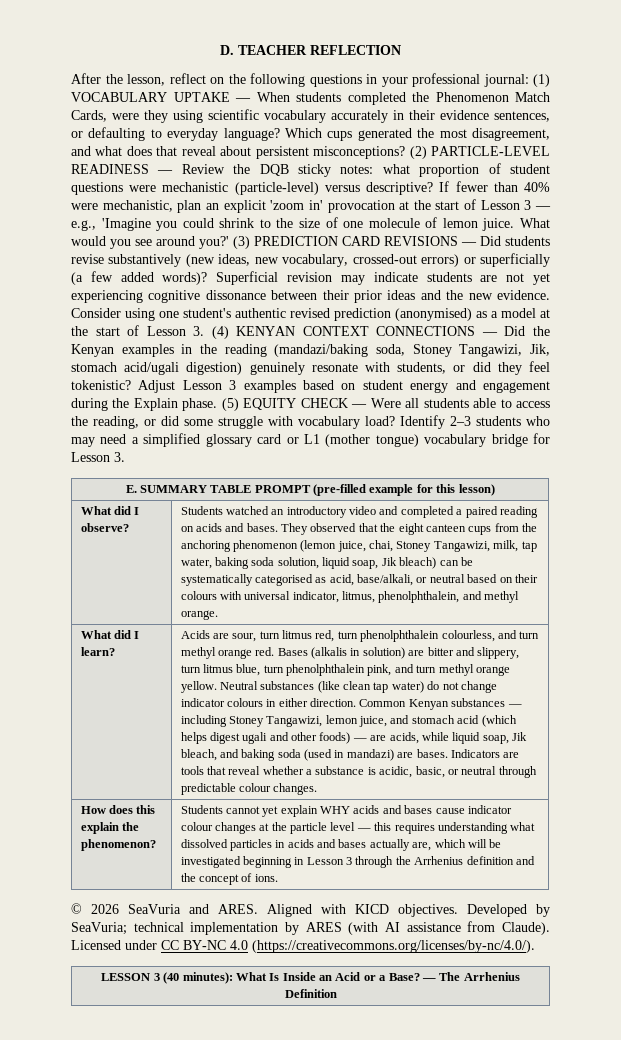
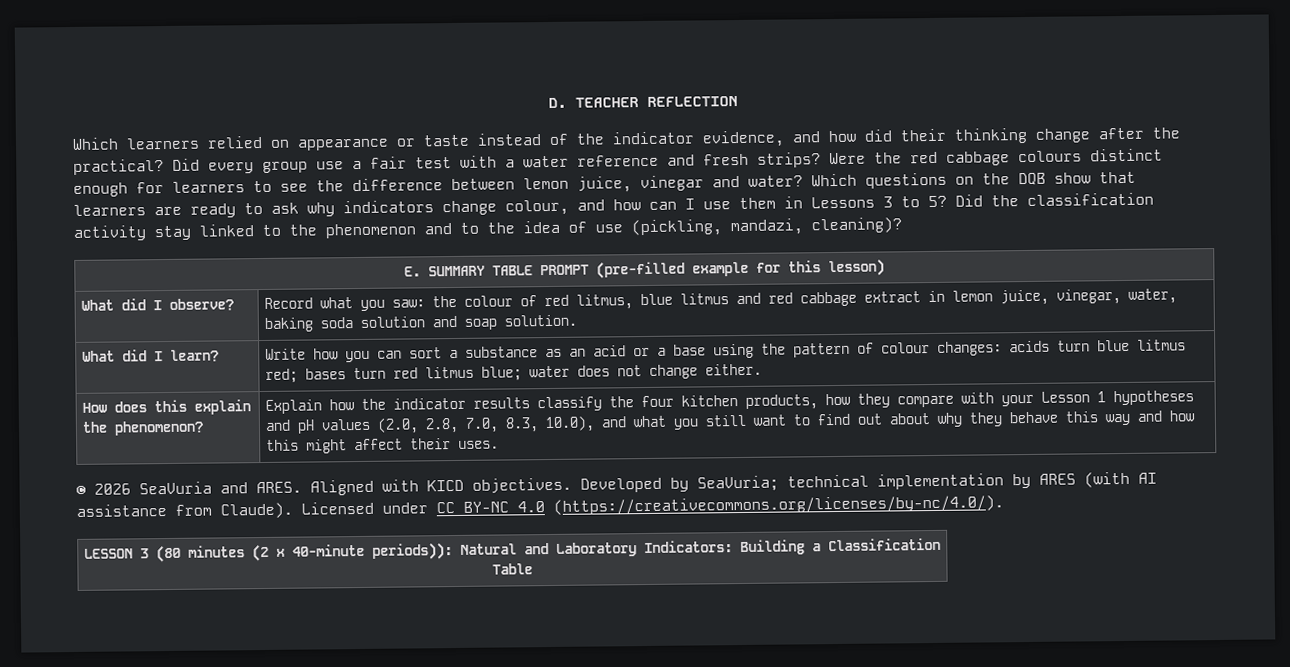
[71,73,550,87] [71,92,550,105] [71,109,550,123] [71,127,550,141] [71,146,550,159] [71,163,550,177] [71,181,550,195] [71,199,552,213] [71,217,550,231] [71,236,550,249] [71,253,551,267] [71,271,550,285] [71,290,550,303] [71,308,550,321] [71,325,550,339] [71,344,550,357] [71,361,550,375] [71,380,550,393] [71,398,550,411] [71,415,550,429] [71,433,550,447] [71,452,125,462] After the lesson, reflect on the following questions in your professional journal: (1) VOCABULARY UPTAKE — When students completed the Phenomenon Match Cards, were they using scientific vocabulary accurately in their evidence sentences, or defaulting to everyday language? Which cups generated the most disagreement, and what does that reveal about persistent misconceptions? (2) PARTICLE-LEVEL READINESS — Review the DQB sticky notes: what proportion of student questions were mechanistic (particle-level) versus descriptive? If fewer than 40% were mechanistic, plan an explicit 'zoom in' provocation at the start of Lesson 3 — e.g., 'Imagine you could shrink to the size of one molecule of lemon juice. What would you see around you?' (3) PREDICTION CARD REVISIONS — Did students revise substantively (new ideas, new vocabulary, crossed-out errors) or superficially (a few added words)? Superficial revision may indicate students are not yet experiencing cognitive dissonance between their prior ideas and the new evidence. Consider using one student's authentic revised prediction (anonymised) as a model at the start of Lesson 3. (4) KENYAN CONTEXT CONNECTIONS — Did the Kenyan examples in the reading (mandazi/baking soda, Stoney Tangawizi, Jik, stomach acid/ugali digestion) genuinely resonate with students, or did they feel tokenistic? Adjust Lesson 3 examples based on student energy and engagement during the Explain phase. (5) EQUITY CHECK — Were all students able to access the reading, or did some struggle with vocabulary load? Identify 2–3 students who may need a simplified glossary card or L1 (mother tongue) vocabulary bridge for Lesson 3. -> [72,127,1180,151] [73,148,1163,175] [73,171,1136,197] [73,192,1154,218] [73,217,902,241] Which learners relied on appearance or taste instead of the indicator evidence, and how did their thinking change after the practical? Did every group use a fair test with a water reference and fresh strips? Were the red cabbage colours distinct enough for learners to see the difference between lemon juice, vinegar and water? Which questions on the DQB show that learners are ready to ask why indicators change colour, and how can I use them in Lessons 3 to 5? Did the classification activity stay linked to the phenomenon and to the idea of use (pickling, mandazi, cleaning)?
[180,506,538,518] [180,523,538,535] [180,540,537,552] [180,557,473,569] [180,574,538,586] [180,591,520,603] [180,610,218,620] [80,630,140,639] [80,647,115,656] [180,630,540,642] [180,647,520,659] [180,664,510,676] [180,681,497,693] [180,698,522,710] [180,715,517,727] [180,732,528,744] [180,749,520,761] [180,766,537,778] [180,783,318,795] Students watched an introductory video and completed a paired reading on acids and bases. They observed that the eight canteen cups from the anchoring phenomenon (lemon juice, chai, Stoney Tangawizi, milk, tap water, baking soda solution, liquid soap, Jik bleach) can be systematically categorised as acid, base/alkali, or neutral based on their colours with universal indicator, litmus, phenolphthalein, and methyl orange. // What did I learn? | Acids are sour, turn litmus red, turn phenolphthalein colourless, and turn methyl orange red. Bases (alkalis in solution) are bitter and slippery, turn litmus blue, turn phenolphthalein pink, and turn methyl orange yellow. Neutral substances (like clean tap water) do not change indicator colours in either direction. Common Kenyan substances — including Stoney Tangawizi, lemon juice, and stomach acid (which helps digest ugali and other foods) — are acids, while liquid soap, Jik bleach, and baking soda (used in mandazi) are bases. Indicators are tools that reveal whether a substance is acidic, basic, or neutral through predictable colour changes. -> [263,288,1177,311] [263,314,577,332] [81,349,220,362] [264,339,1186,363] [264,363,762,383] Record what you saw: the colour of red litmus, blue litmus and red cabbage extract in lemon juice, vinegar, water, baking soda solution and soap solution. // What did I learn? | Write how you can sort a substance as an acid or a base using the pattern of colour changes: acids turn blue litmus red; bases turn red litmus blue; water does not change either.
[180,805,512,817] [180,822,536,834] [180,839,502,851] [180,856,535,868] [180,873,278,885] Students cannot yet explain WHY acids and bases cause indicator colour changes at the particle level — this requires understanding what dissolved particles in acids and bases actually are, which will be investigated beginning in Lesson 3 through the Arrhenius definition and the concept of ions. -> [264,390,1194,414] [264,410,1195,434] [265,438,499,454] Explain how the indicator results classify the four kitchen products, how they compare with your Lesson 1 hypotheses and pH values (2.0, 2.8, 7.0, 8.3, 10.0), and what you still want to find out about why they behave this way and how this might affect their uses.
[163,972,520,984] [284,989,337,998] (40 minutes): What Is Inside an Acid or a Base? — The Arrhenius Definition -> [156,537,941,563] [492,563,533,575] (80 minutes (2 x 40-minute periods)): Natural and Laboratory Indicators: Building a Classification Table

